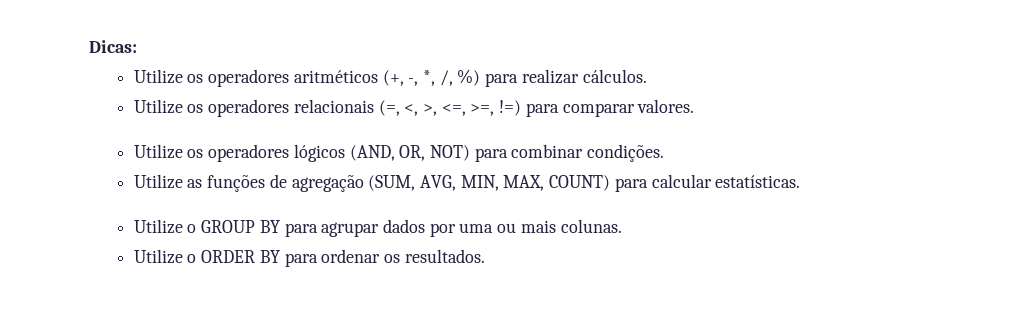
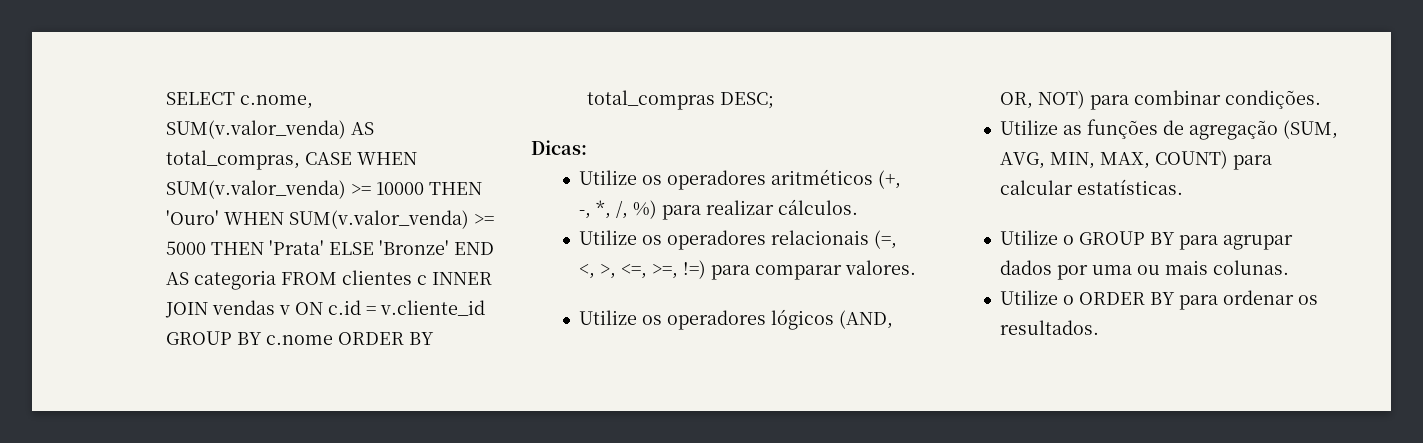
(89, 46) none -> [165,92,313,109] [165,120,374,139] [165,150,417,170] [165,180,482,199] [165,210,494,229] [165,240,494,255] [165,270,492,290] [164,300,485,318] [165,331,434,345] [586,90,774,110] SELECT c.nome, SUM(v.valor_venda) AS total_compras, CASE WHEN SUM(v.valor_venda) >= 10000 THEN 'Ouro' WHEN SUM(v.valor_venda) >= 5000 THEN 'Prata' ELSE 'Bronze' END AS categoria FROM clientes c INNER JOIN vendas v ON c.id = v.cliente_id GROUP BY c.nome ORDER BY total_compras DESC; //

